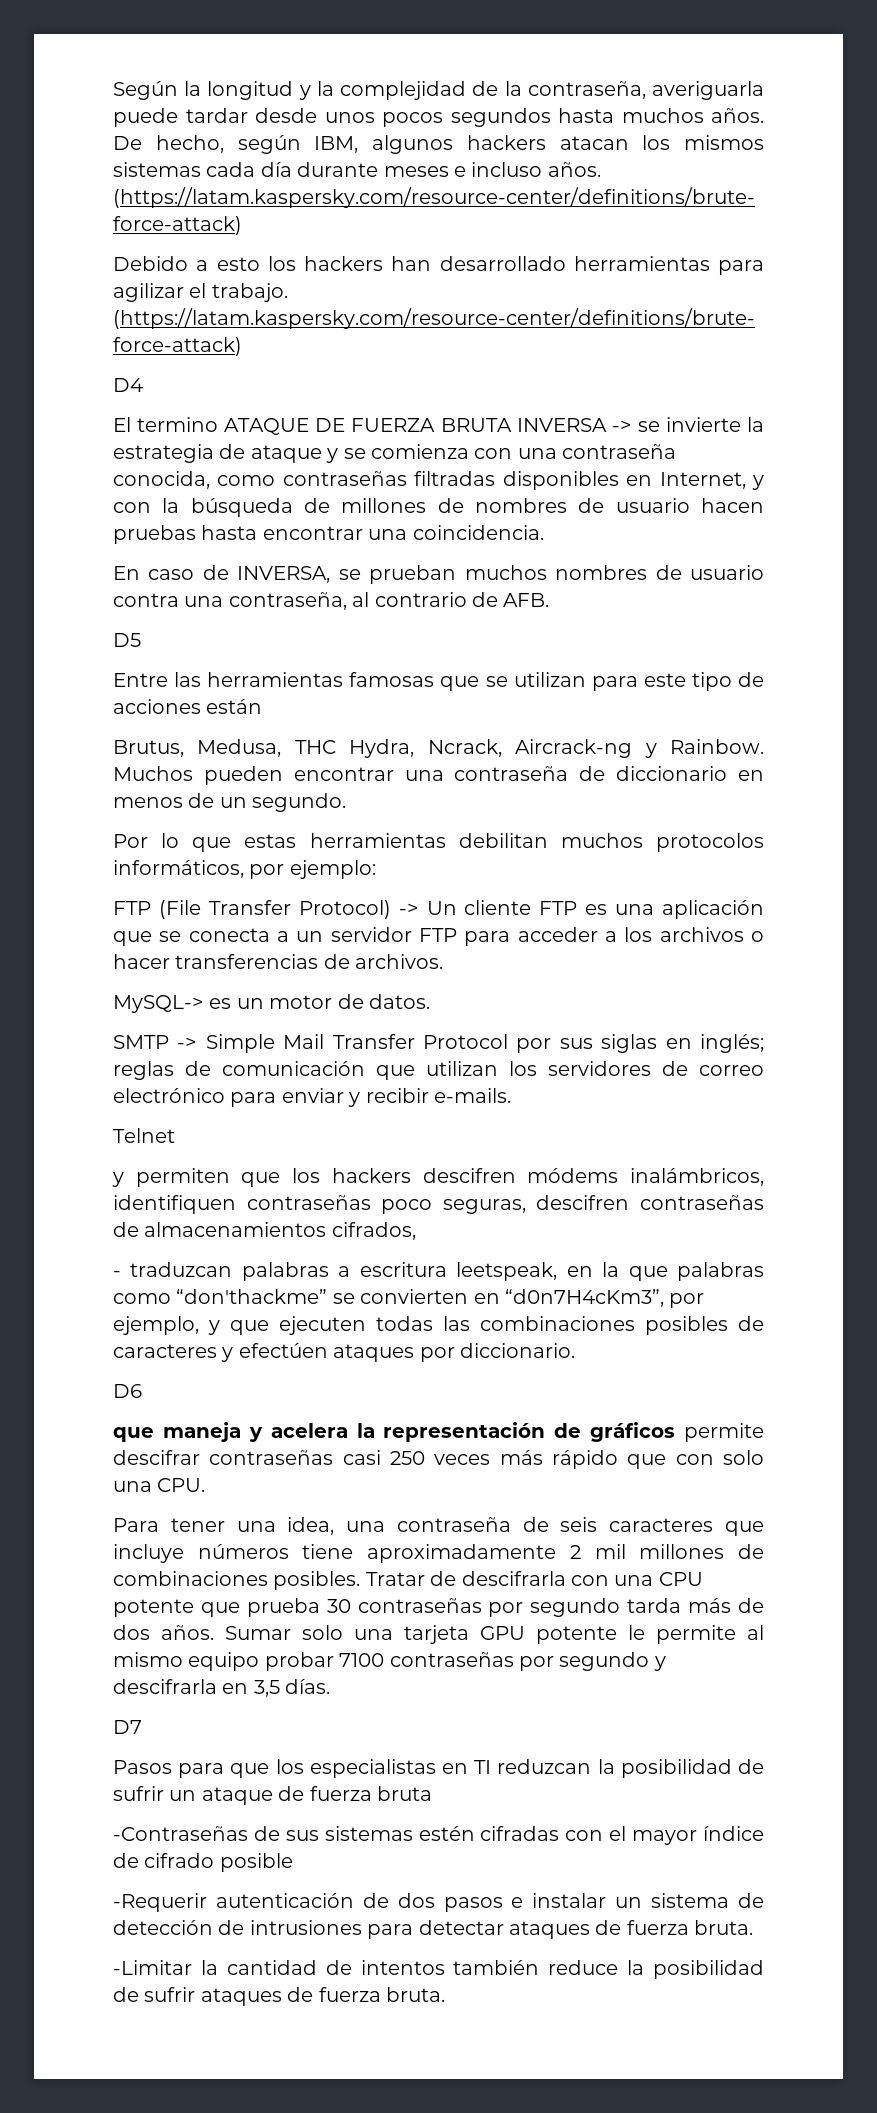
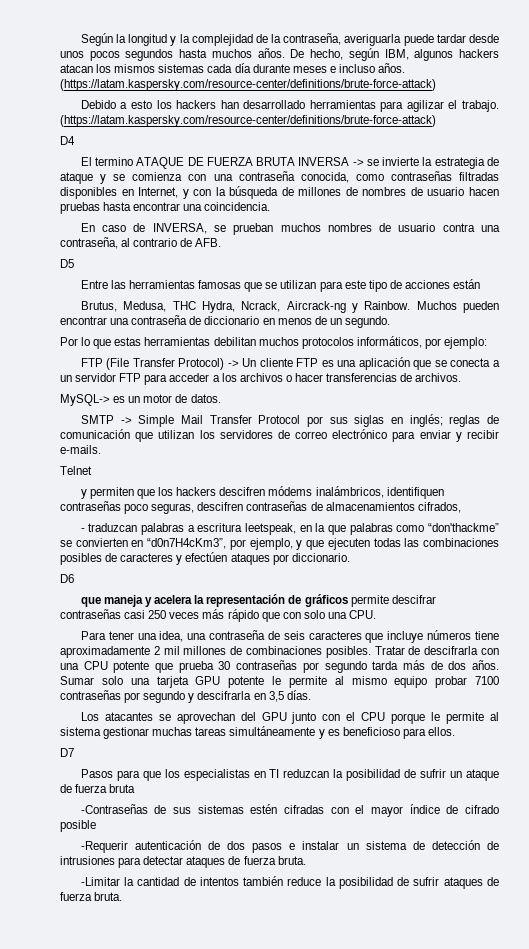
(331, 1686) none -> [80,712,499,724] [60,726,455,739] // Los atacantes se aprovechan del GPU junto con el CPU porque le permite al sistema gestionar muchas tareas simultáneamente y es beneficioso para ellos.

